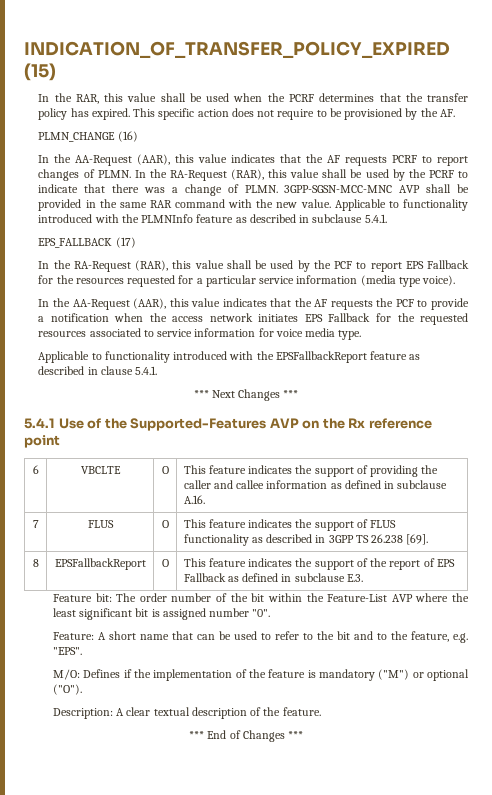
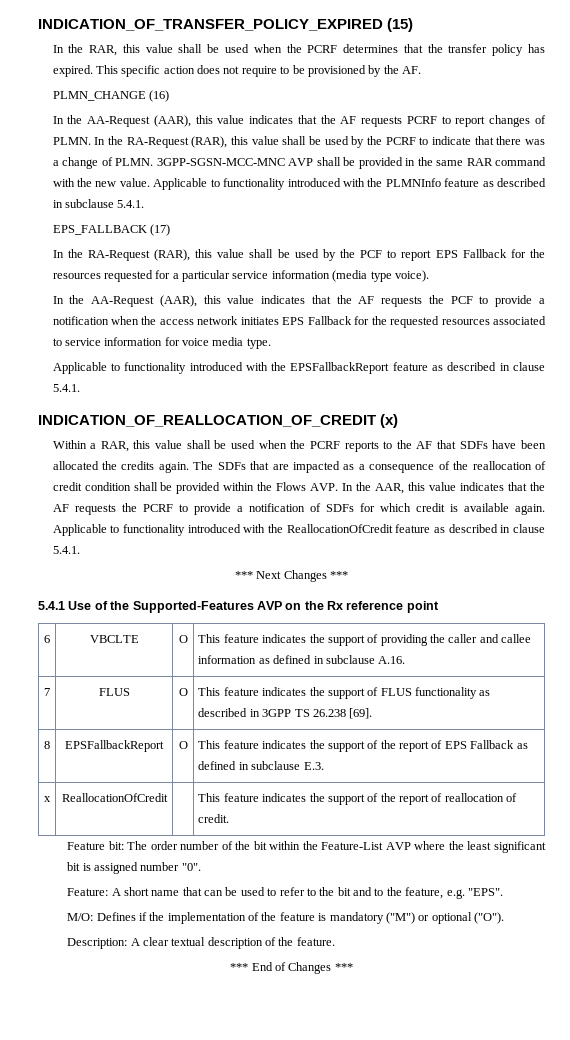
(158, 370) none -> [38,414,399,428] [52,440,546,452] [52,461,546,473] [52,482,546,494] [52,503,546,515] [52,524,546,536] [52,546,80,554] // INDICATION_OF_REALLOCATION_OF_CREDIT (x) // Within a RAR, this value shall be used when the PCRF reports to the AF that SDFs have been allocated the credits again. The SDFs that are impacted as a consequence of the reallocation of credit condition shall be provided within the Flows AVP. In the AAR, this value indicates that the AF requests the PCRF to provide a notification of SDFs for which credit is available again. Applicable to functionality introduced with the ReallocationOfCredit feature as described in clause 5.4.1.
(363, 578) none -> [44,796,51,802] [61,793,168,802] [198,793,518,805] [198,814,230,823] // x | ReallocationOfCredit | | This feature indicates the support of the report of reallocation of credit.

